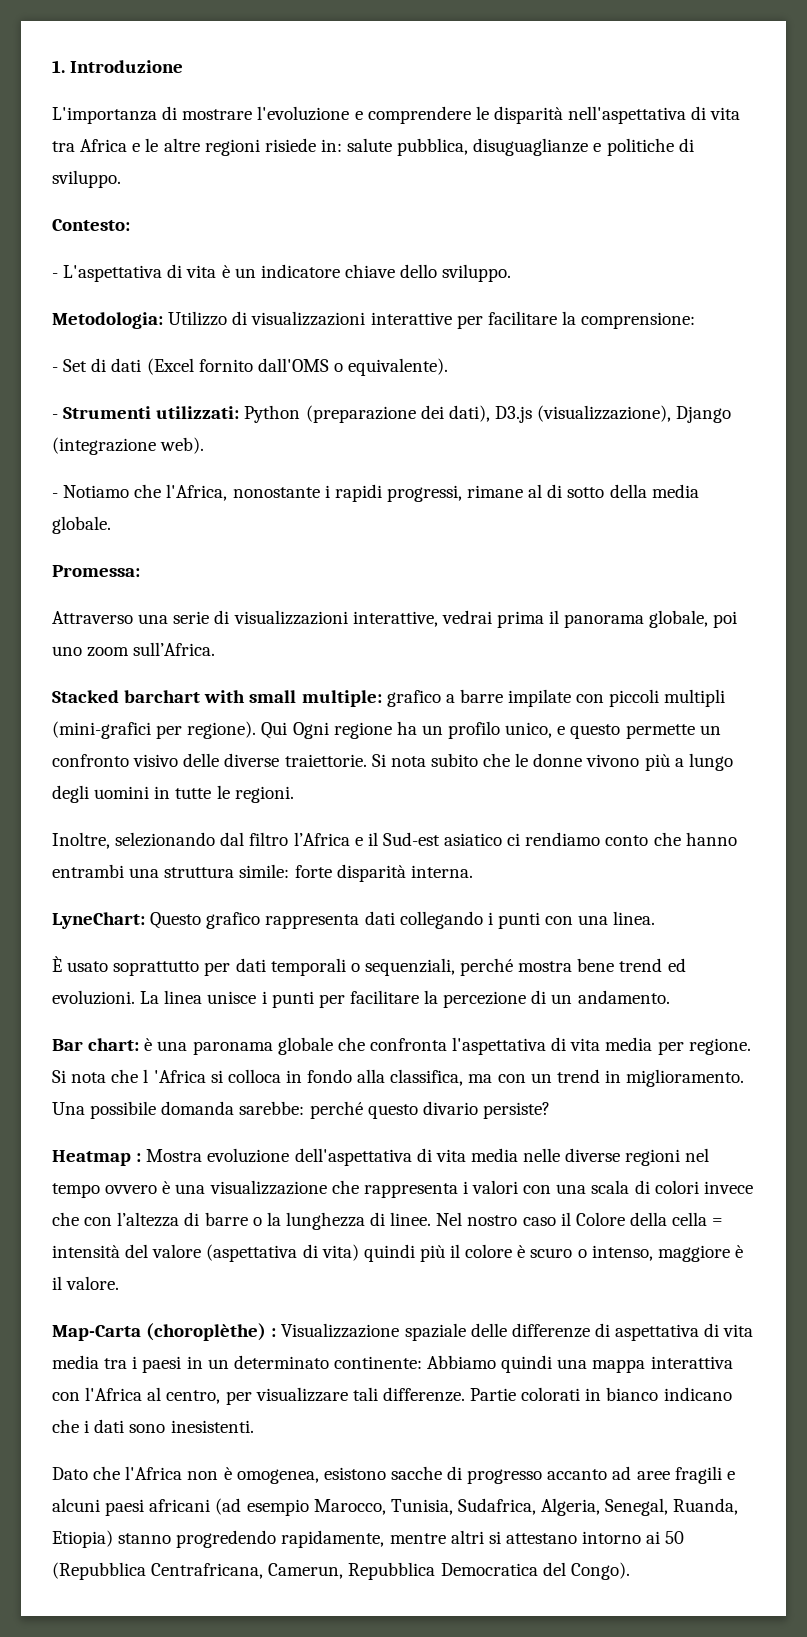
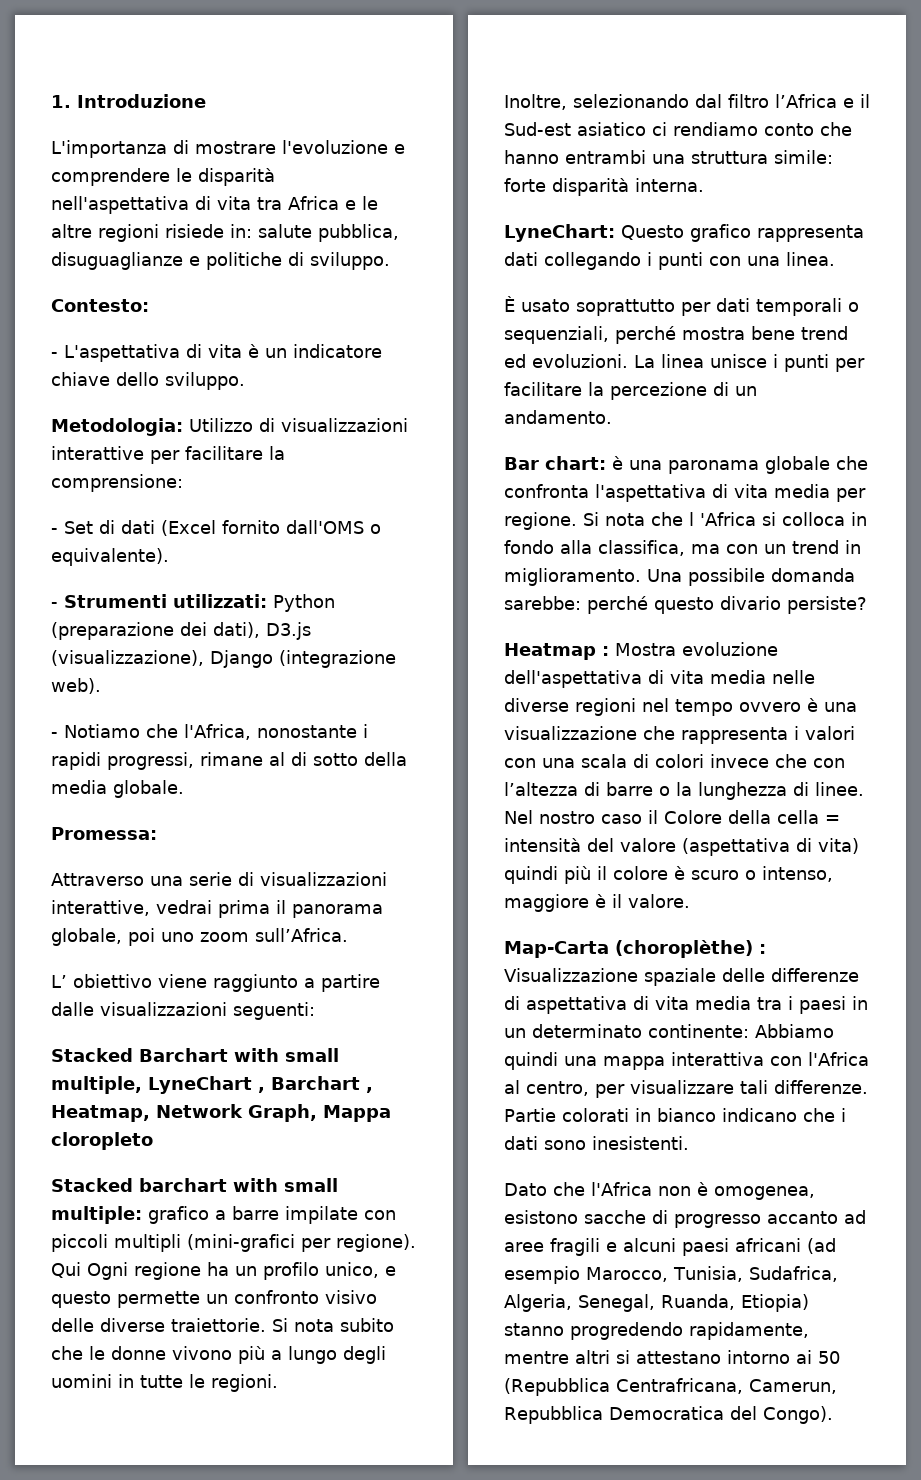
(216, 649) none -> [51,974,380,992] [51,1002,315,1020] [51,1048,339,1062] [51,1076,373,1094] [51,1104,391,1122] [51,1132,153,1150] // L’ obiettivo viene raggiunto a partire dalle visualizzazioni seguenti: // Stacked Barchart with small multiple, LyneChart , Barchart , Heatmap, Network Graph, Mappa cloropleto

